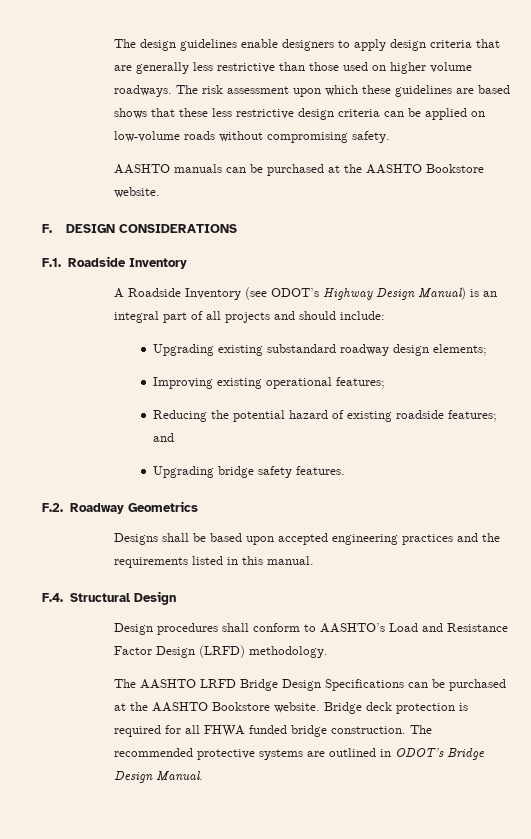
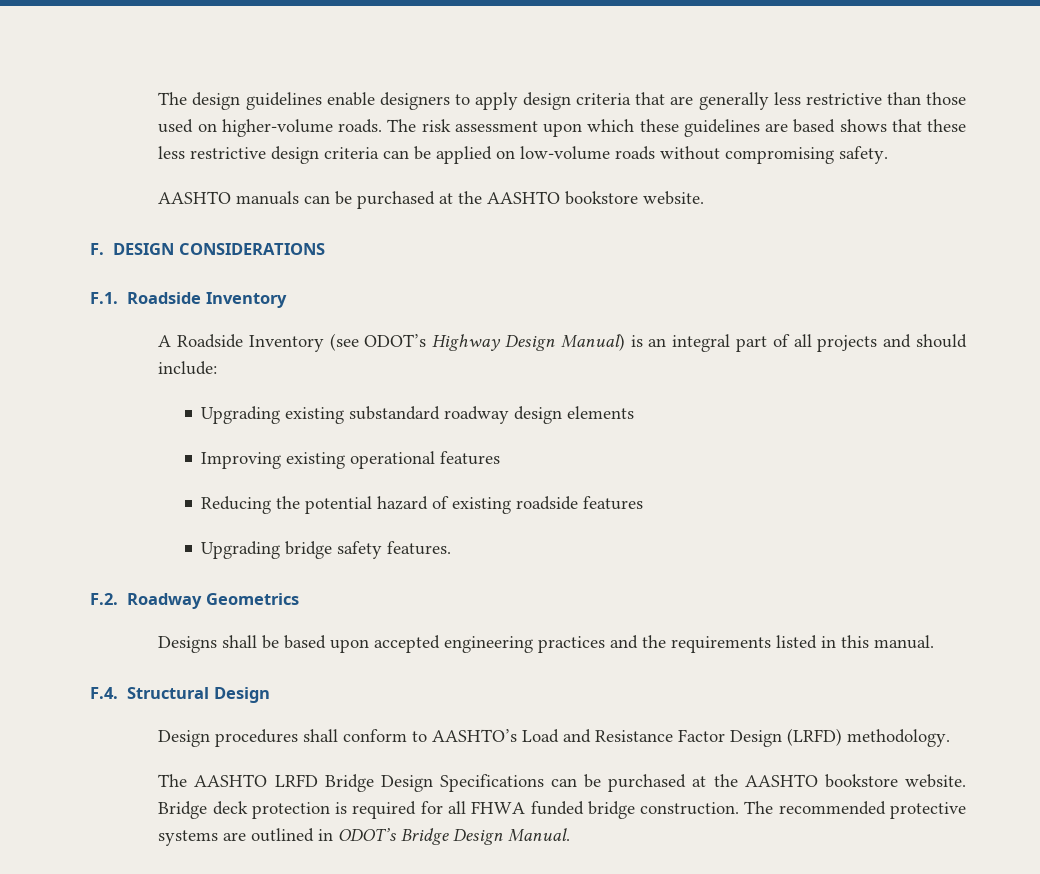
[390,62,473,74] [114,85,173,97] higher volume roadways. -> [221,119,383,137] higher-volume roads.
[426,164,485,173] Bookstore -> [565,191,639,205] bookstore
[432,344,487,356] elements; -> [567,406,635,419] elements
[335,377,385,389] features; -> [440,451,501,465] features
[447,410,497,422] [152,433,174,442] features; and -> [583,496,644,510] features
[212,702,271,711] Bookstore -> [824,774,898,788] bookstore

